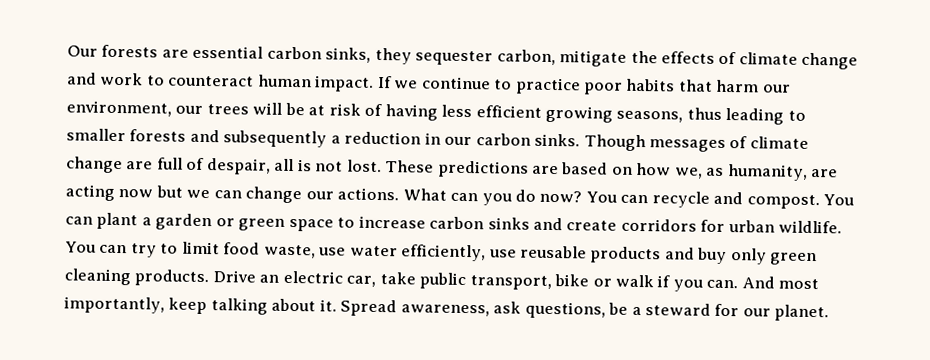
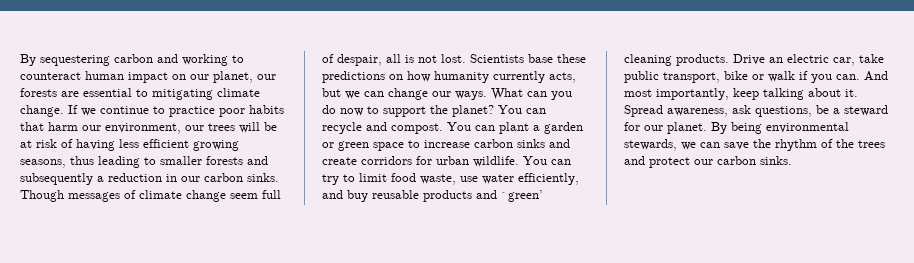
[67,44,859,70] [67,72,375,92] Our forests are essential carbon sinks, they sequester carbon, mitigate the effects of climate change and work to counteract human impact. -> [20,54,244,66] [20,71,276,83] [20,88,260,100] [20,105,64,117] By sequestering carbon and working to counteract human impact on our planet, our forests are essential to mitigating climate change.
[126,161,154,170] are -> [230,193,258,199] seem
[385,160,839,181] [65,184,154,201] These predictions are based on how we, as humanity, are acting now -> [470,54,586,63] [322,71,576,83] Scientists base these predictions on how humanity currently acts,
[337,187,400,201] actions. -> [455,91,487,100] ways.
[539,190,583,203] now? -> [340,105,494,117] now to support the planet?
[488,249,517,258] use -> [322,190,368,202] and buy
[697,247,818,266] buy only green -> [501,190,543,202] `green’
(830, 313) none -> [711,122,849,134] [624,139,885,151] [624,156,792,168] By being environmental stewards, we can save the rhythm of the trees and protect our carbon sinks.

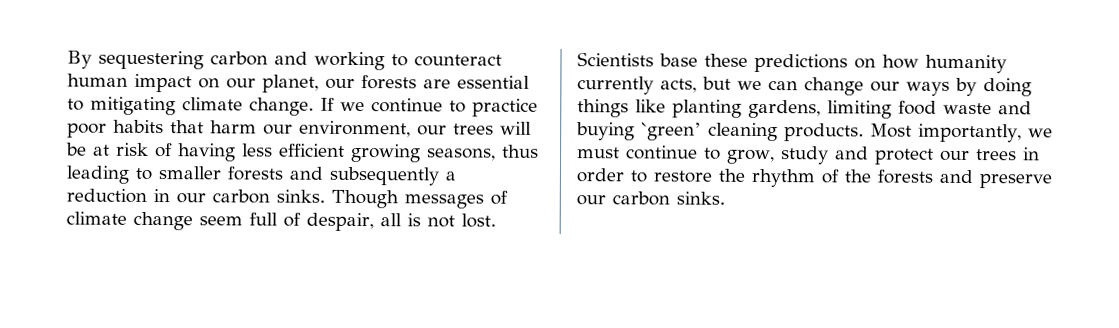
[455,88,572,100] [322,105,546,117] [322,122,583,134] [322,139,570,151] [322,156,571,167] [322,173,579,185] [322,190,543,202] [624,54,884,66] [624,71,888,83] [624,88,858,100] [624,105,888,117] [624,122,849,134] [624,139,749,151] ways. What can you do now to support the planet? You can recycle and compost. You can plant a garden or green space to increase carbon sinks and create corridors for urban wildlife. You can try to limit food waste, use water efficiently, and buy reusable products and `green’ cleaning products. Drive an electric car, take public transport, bike or walk if you can. And most importantly, keep talking about it. Spread awareness, ask questions, be a steward for our planet. By being environmental stewards, we can save -> [906,77,1032,97] [577,99,1032,119] [576,122,1053,143] [577,145,1040,165] [576,168,712,183] ways by doing things like planting gardens, limiting food waste and buying `green’ cleaning products. Most importantly, we must continue to grow, study and protect our trees in order to restore
[858,140,885,148] [624,156,690,168] trees and protect -> [877,169,1052,189] forests and preserve

